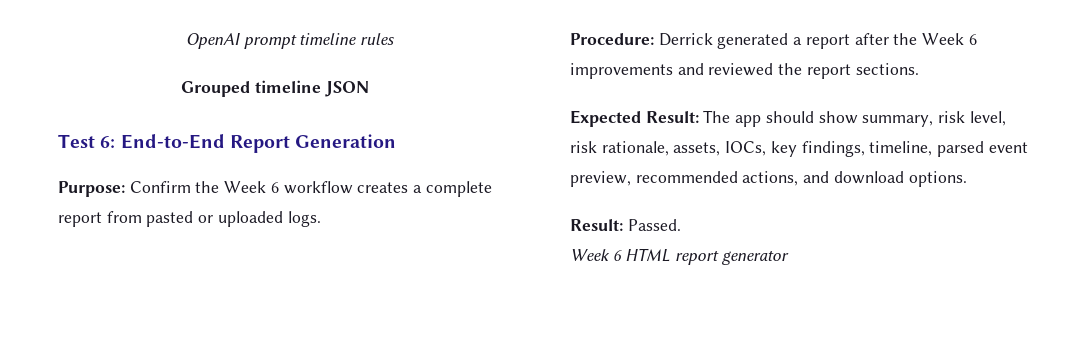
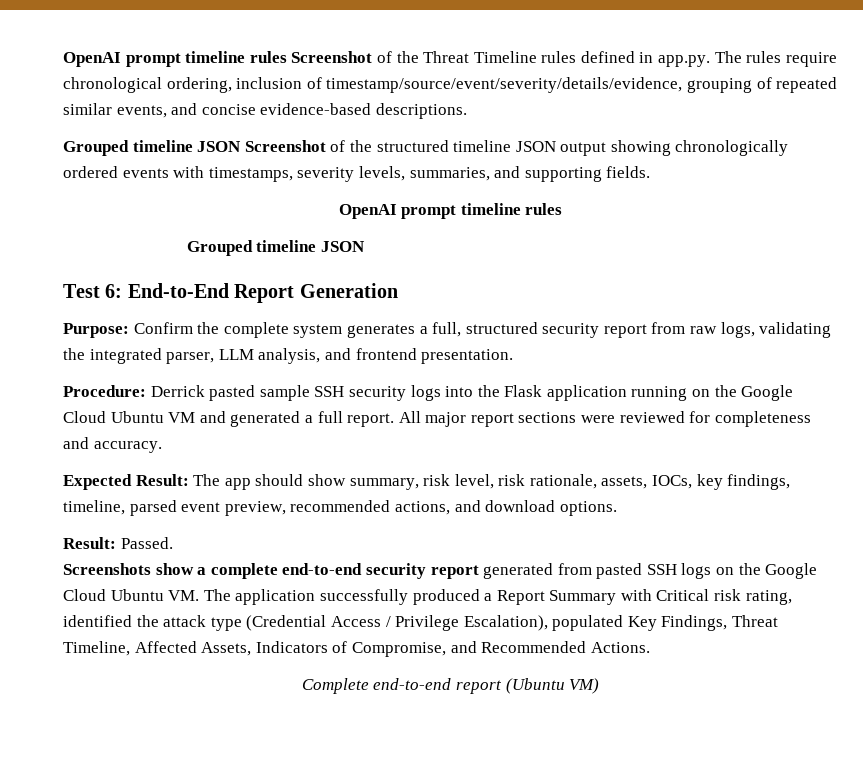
[185,33,395,49] OpenAI prompt timeline rules -> [63,51,837,67] [63,77,838,93] [63,103,467,119] [63,140,789,156] [63,166,651,182] [338,203,563,219] OpenAI prompt timeline rules Screenshot of the Threat Timeline rules defined in app.py. The rules require chronological ordering, inclusion of timestamp/source/event/severity/details/evidence, grouping of repeated similar events, and concise evidence-based descriptions. // Grouped timeline JSON Screenshot of the structured timeline JSON output showing chronologically ordered events with timestamps, severity levels, summaries, and supporting fields. // OpenAI prompt timeline rules
[224,181,492,197] [58,211,321,227] [570,33,977,49] [570,63,919,79] Week 6 workflow creates a complete report from pasted or uploaded logs. // Procedure: Derrick generated a report after the Week 6 improvements and reviewed the report sections. -> [223,322,832,338] [63,348,514,364] [63,385,794,401] [63,411,811,427] [63,437,162,453] complete system generates a full, structured security report from raw logs, validating the integrated parser, LLM analysis, and frontend presentation. // Procedure: Derrick pasted sample SSH security logs into the Flask application running on the Google Cloud Ubuntu VM and generated a full report. All major report sections were reviewed for completeness and accuracy.
[570,248,789,265] Week 6 HTML report generator -> [63,563,818,579] [63,589,792,605] [63,615,779,631] [63,641,650,657] [301,678,600,694] Screenshots show a complete end-to-end security report generated from pasted SSH logs on the Google Cloud Ubuntu VM. The application successfully produced a Report Summary with Critical risk rating, identified the attack type (Credential Access / Privilege Escalation), populated Key Findings, Threat Timeline, Affected Assets, Indicators of Compromise, and Recommended Actions. // Complete end-to-end report (Ubuntu VM)

